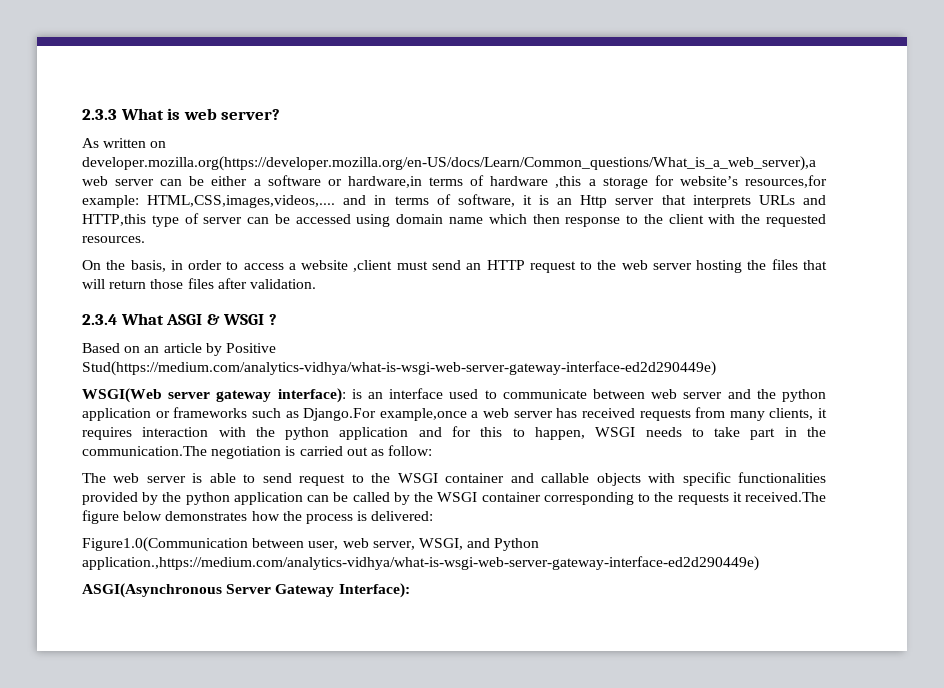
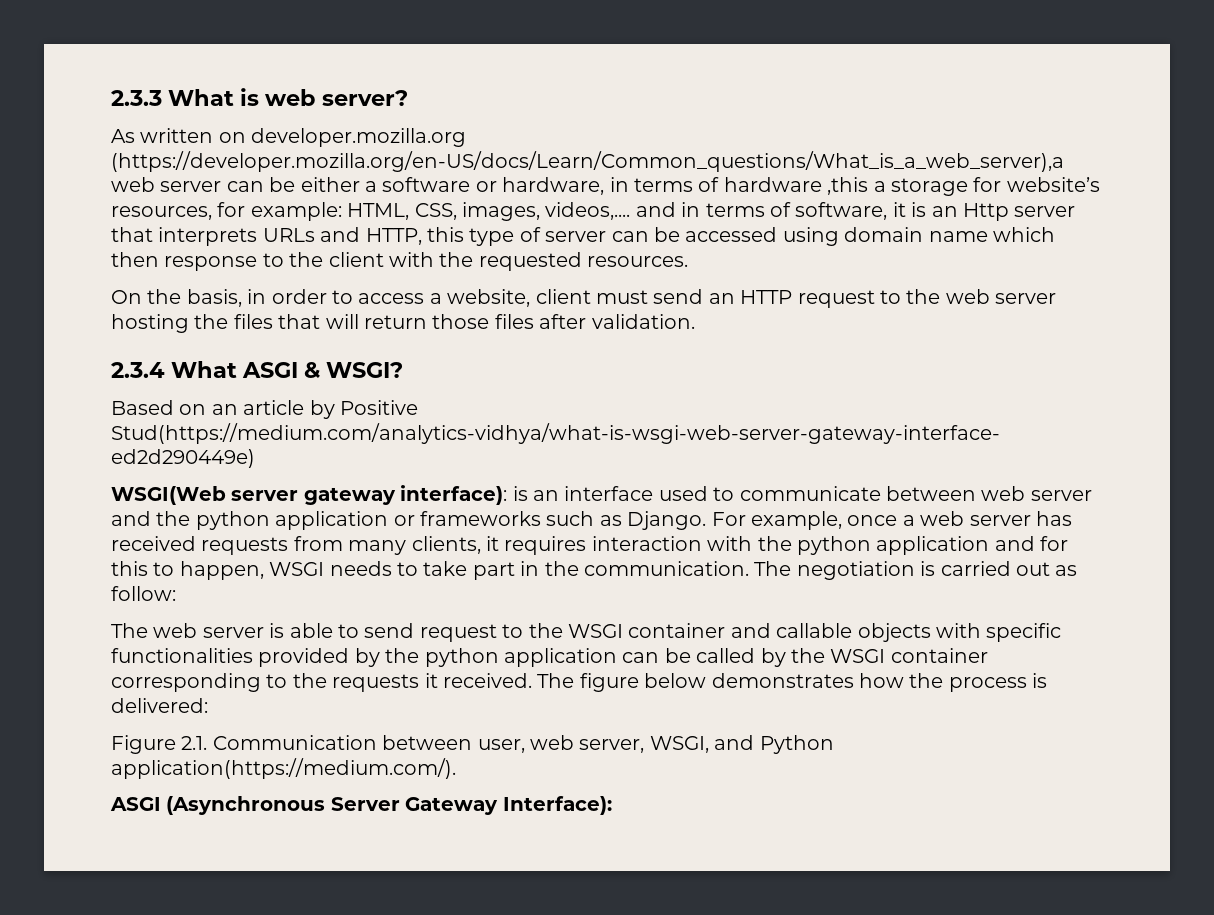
[82,156,816,171] developer.mozilla.org(https://developer.mozilla.org/en-US/docs/Learn/Common_questions/What_is_a_web_server),a -> [251,128,467,147] [111,151,1064,172] developer.mozilla.org (https://developer.mozilla.org/en-US/docs/Learn/Common_questions/What_is_a_web_server),a
[347,176,422,188] hardware,in -> [502,177,629,195] hardware, in
[745,175,828,188] [82,195,336,208] resources,for example: HTML,CSS,images,videos,.... -> [111,202,631,221] resources, for example: HTML, CSS, images, videos,....
[82,214,146,226] HTTP,this -> [365,227,464,245] HTTP, this
[301,260,393,272] website ,client -> [447,289,591,307] website, client
[223,314,277,325] WSGI ? -> [326,362,404,378] WSGI?
[303,408,467,421] Django.For example,once -> [627,511,898,530] Django. For example, once
[82,446,207,456] communication.The -> [583,561,792,576] communication. The
[745,492,827,502] received.The -> [443,673,575,688] received. The
[82,537,248,552] Figure1.0(Communication -> [111,735,377,754] Figure 2.1. Communication
[82,556,759,571] [82,583,222,598] application.,https://medium.com/analytics-vidhya/what-is-wsgi-web-server-gateway-interface-ed2d290449e) // ASGI(Asynchronous -> [111,758,456,779] [110,796,326,815] application(https://medium.com/). // ASGI (Asynchronous

